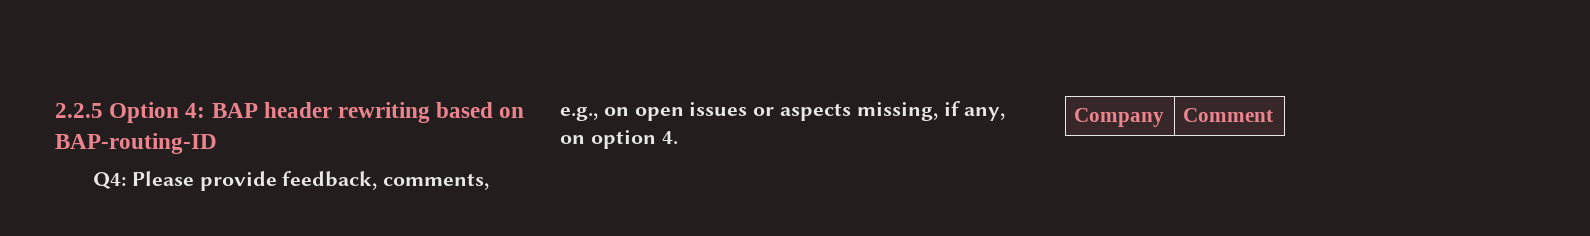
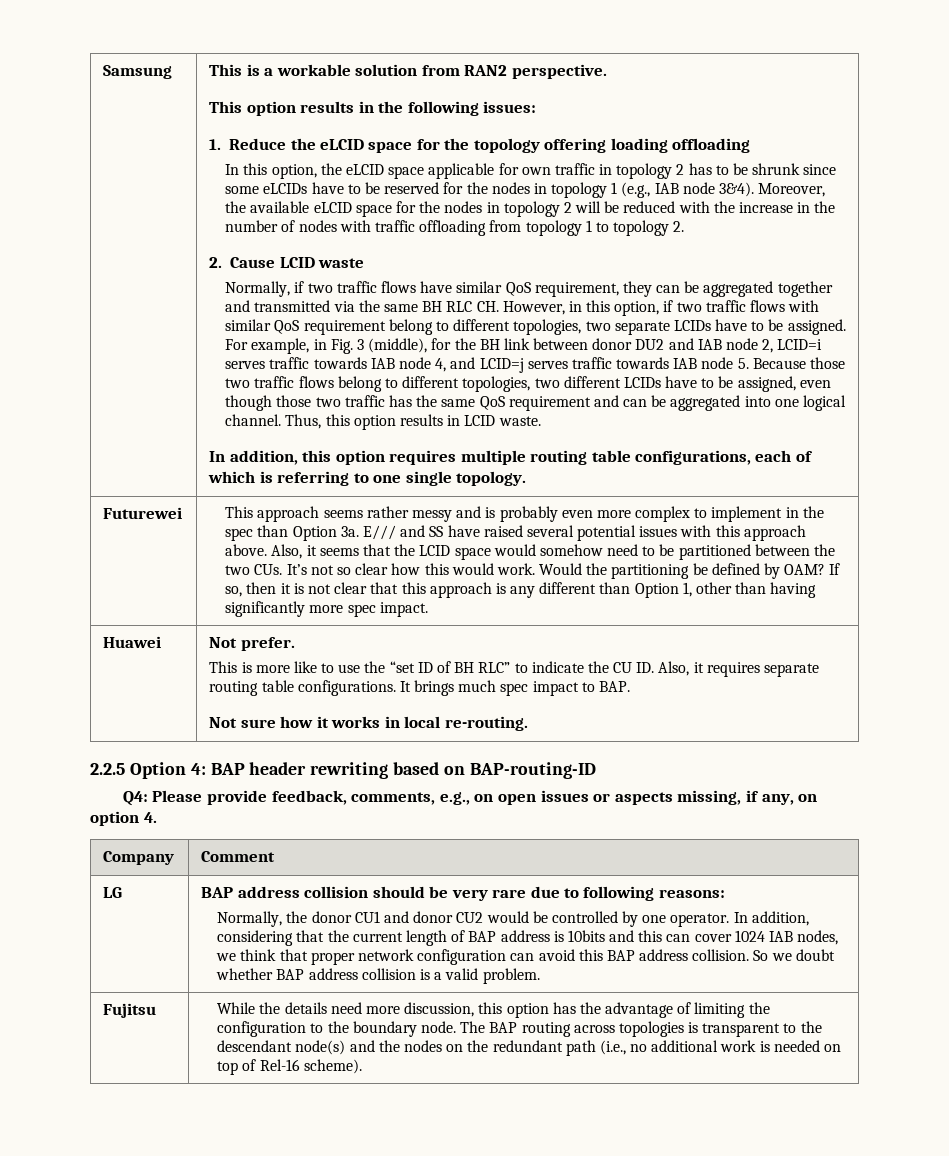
(55, 110) none -> [103,65,173,79] [209,64,607,79] [209,101,537,116] [209,138,751,153] [225,163,837,179] [225,182,826,198] [225,201,836,217] [225,220,685,236] [209,257,364,268] [225,281,833,297] [225,300,820,316] [225,319,846,335] [225,338,823,354] [225,357,845,373] [225,376,831,392] [225,395,846,411] [225,414,541,430] [209,450,813,465] [208,471,527,486] [103,507,183,519] [225,506,824,522] [225,525,806,541] [225,544,835,560] [225,563,841,579] [225,582,817,598] [225,601,428,617] [103,636,162,648] [209,637,295,651] [209,661,820,677] [209,680,630,696] [209,716,528,731] Samsung | This is a workable solution from RAN2 perspective. // This option results in the following issues: // 1. Reduce the eLCID space for the topology offering loading offloading // In this option, the eLCID space applicable for own traffic in topology 2 has to be shrunk since some eLCIDs have to be reserved for the nodes in topology 1 (e.g., IAB node 3&4). Moreover, the available eLCID space for the nodes in topology 2 will be reduced with the increase in the number of nodes with traffic offloading from topology 1 to topology 2. // 2. Cause LCID waste // Normally, if two traffic flows have similar QoS requirement, they can be aggregated together and transmitted via the same BH RLC CH. However, in this option, if two traffic flows with similar QoS requirement belong to different topologies, two separate LCIDs have to be assigned. For example, in Fig. 3 (middle), for the BH link between donor DU2 and IAB node 2, LCID=i serves traffic towards IAB node 4, and LCID=j serves traffic towards IAB node 5. Because those two traffic flows belong to different topologies, two different LCIDs have to be assigned, even though those two traffic has the same QoS requirement and can be aggregated into one logical channel. Thus, this option results in LCID waste. // In addition, this option requires multiple routing table configurations, each of which is referring to one single topology. // Futurewei | This approach seems rather messy and is probably even more complex to implement in the spec than Option 3a. E/// and SS have raised several potential issues with this approach above. Also, it seems that the LCID space would somehow need to be partitioned between the two CUs. It’s not so clear how this would work. Would the partitioning be defined by OAM? If so, then it is not clear that this approach is any different than Option 1, other than having significantly more spec impact. // Huawei | Not prefer. // This is more like to use the “set ID of BH RLC” to indicate the CU ID. Also, it requires separate routing table configurations. It brings much spec impact to BAP. // Not sure how it works in local re-routing. //
(1274, 115) none -> [103,887,123,898] [201,886,725,901] [217,911,809,927] [217,930,839,946] [216,949,835,965] [216,968,540,984] [103,1003,157,1018] [217,1002,770,1018] [217,1021,822,1037] [217,1040,841,1056] [217,1059,362,1075] // LG | BAP address collision should be very rare due to following reasons: // Normally, the donor CU1 and donor CU2 would be controlled by one operator. In addition, considering that the current length of BAP address is 10bits and this can cover 1024 IAB nodes, we think that proper network configuration can avoid this BAP address collision. So we doubt whether BAP address collision is a valid problem. // Fujitsu | While the details need more discussion, this option has the advantage of limiting the configuration to the boundary node. The BAP routing across topologies is transparent to the descendant node(s) and the nodes on the redundant path (i.e., no additional work is needed on top of Rel-16 scheme).

